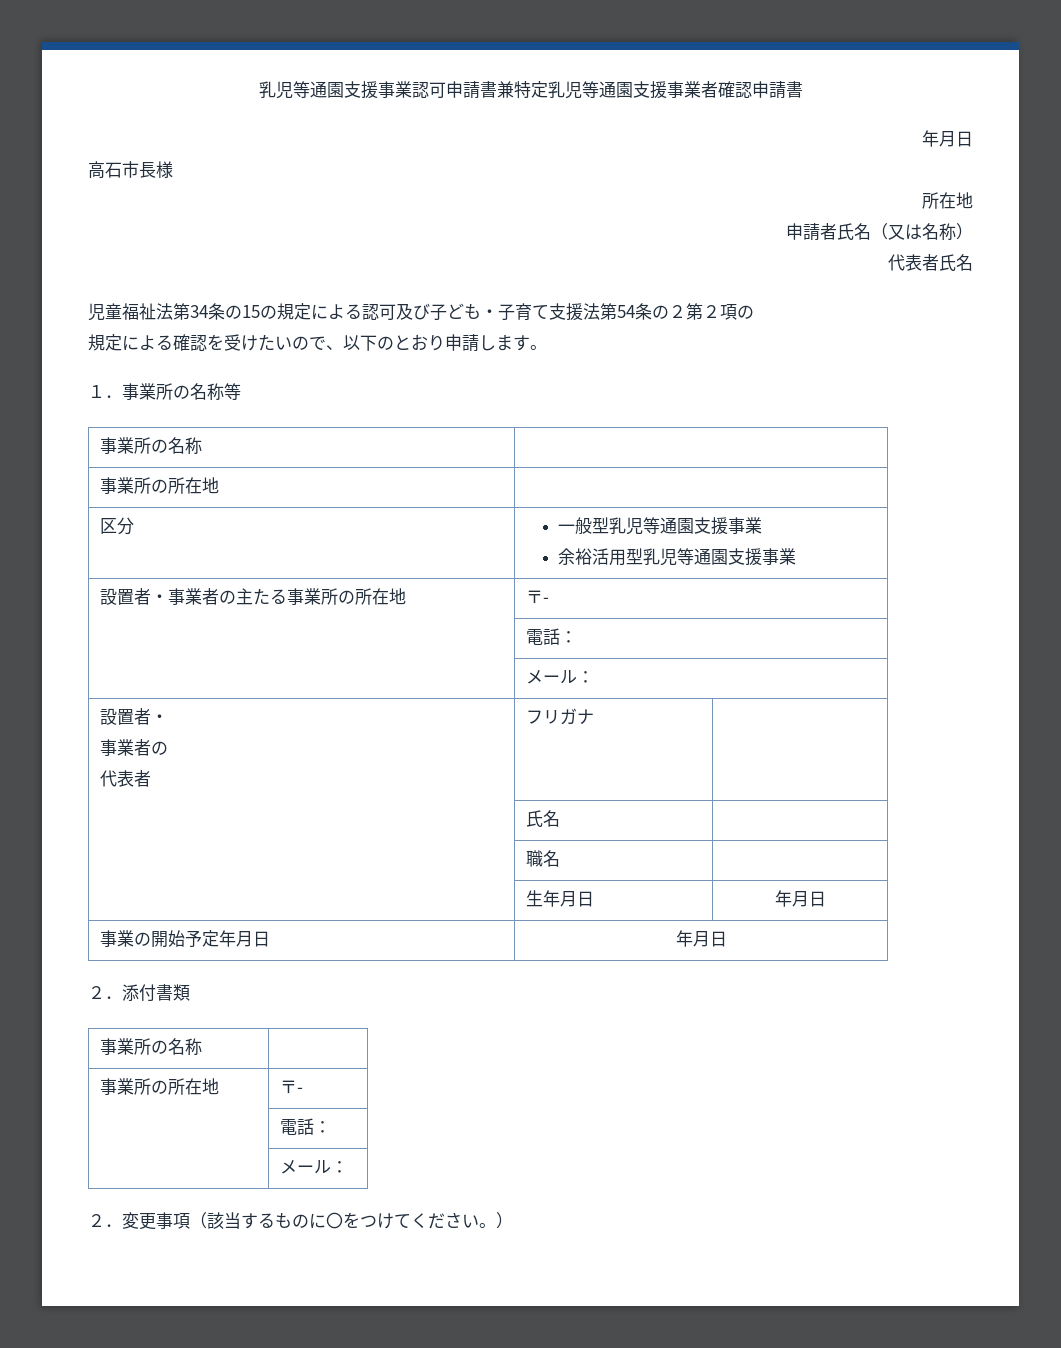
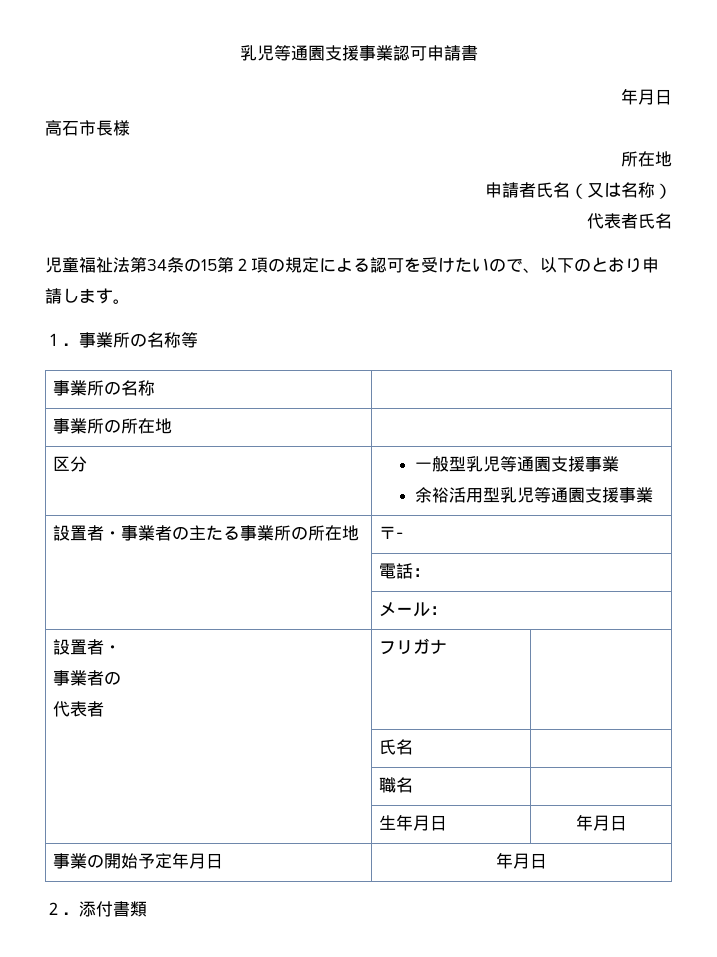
[496,81,803,99] 兼特定乳児等通園支援事業者確認申請書 -> (478, 53) none
(260, 311) none -> [217,257,268,273] 第２項
[396,303,754,321] [88,334,207,351] 及び子ども・子育て支援法第54条の２第２項の // 規定による確認 -> (404, 265) none
[100,1038,203,1055] [100,1078,220,1095] [280,1080,304,1094] [280,1118,332,1135] [280,1160,349,1174] [88,1212,513,1230] // 事業所の名称 | // 事業所の所在地 | 〒- // | 電話： // | メール： // ２．変更事項（該当するものに〇をつけてください。） -> (147, 909) none

